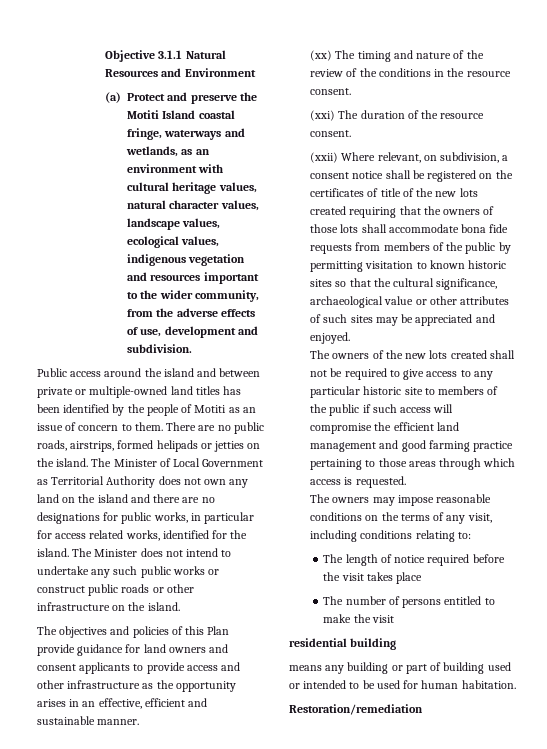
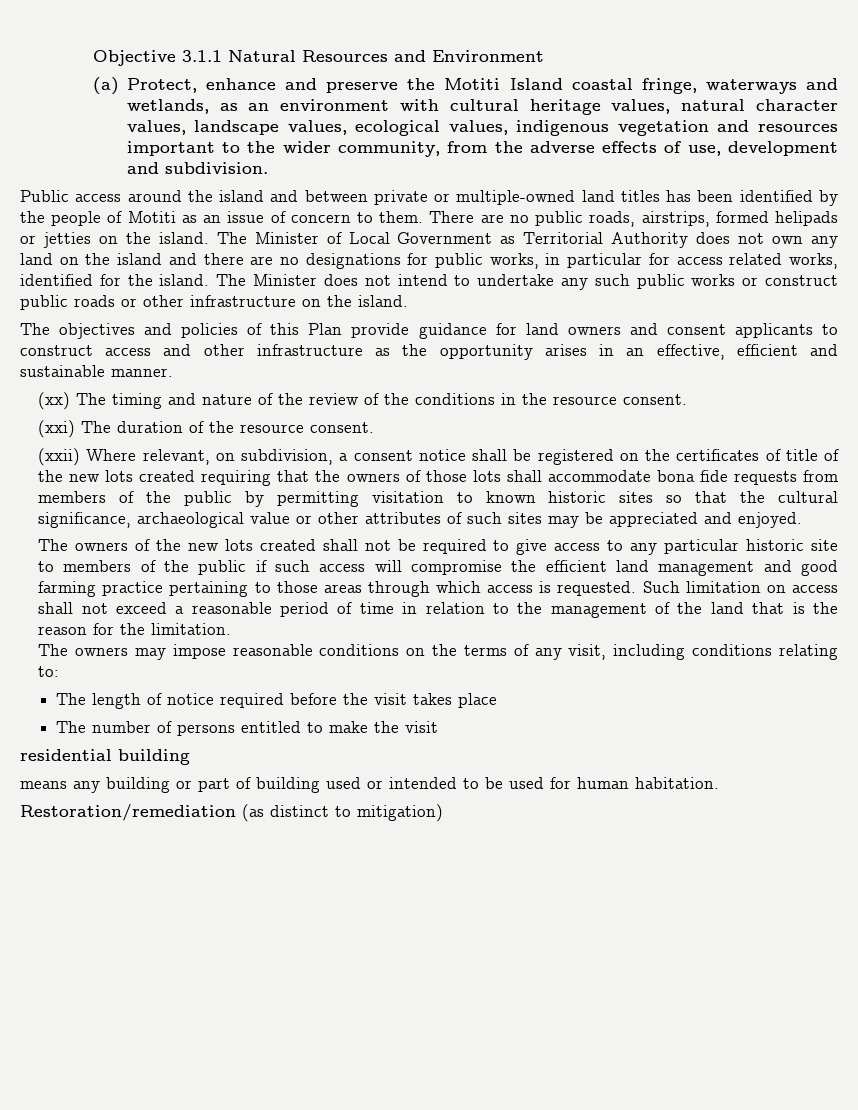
[127,93,166,101] Protect -> [126,78,277,93] Protect, enhance
[146,662,185,674] provide -> [20,345,93,356] construct
(406, 482) none -> [642,581,838,593] [38,602,839,618] [38,623,232,635] Such limitation on access shall not exceed a reasonable period of time in relation to the management of the land that is the reason for the limitation.
(423, 709) none -> [242,804,443,822] (as distinct to mitigation)

